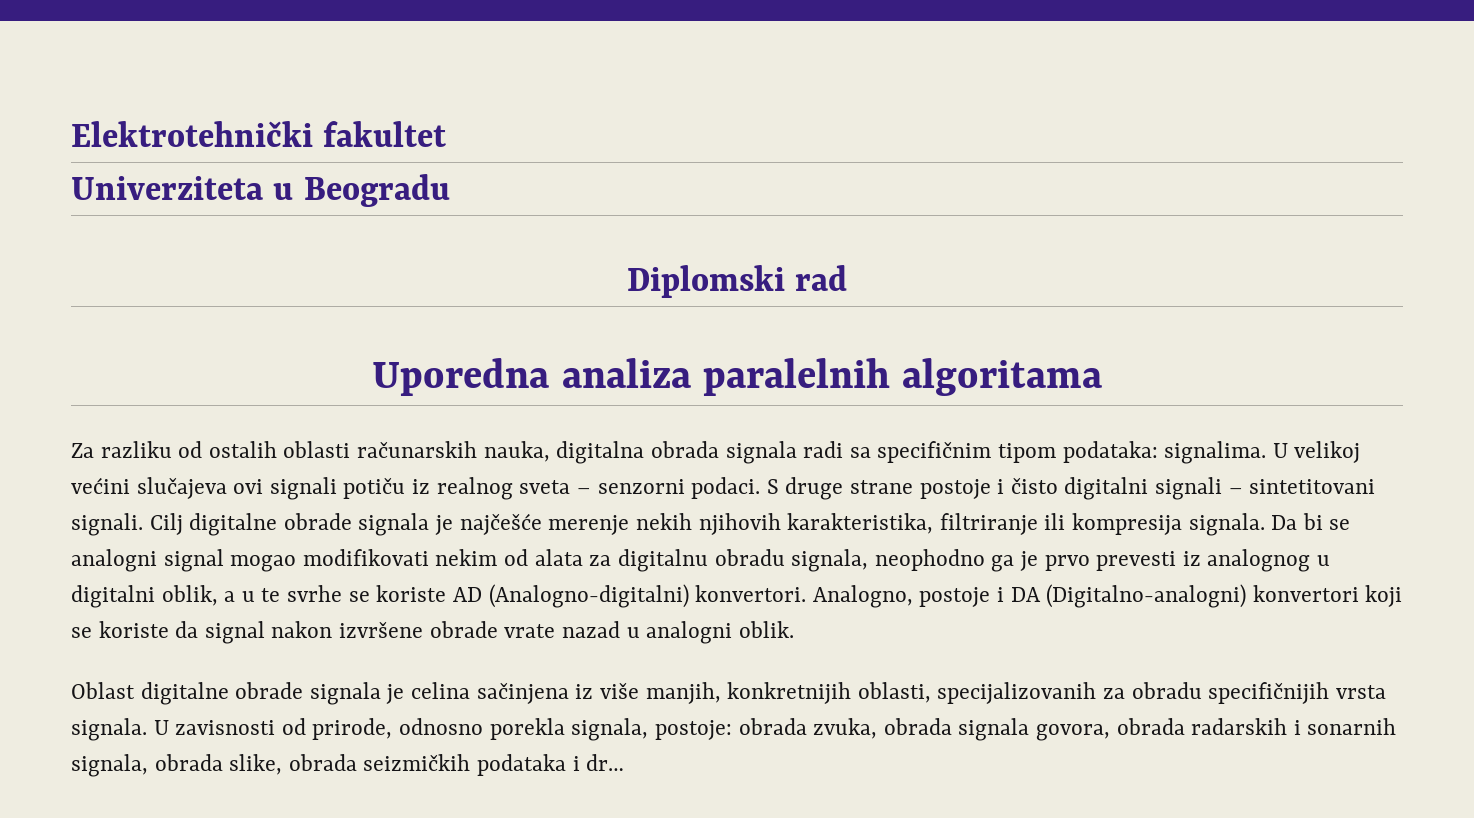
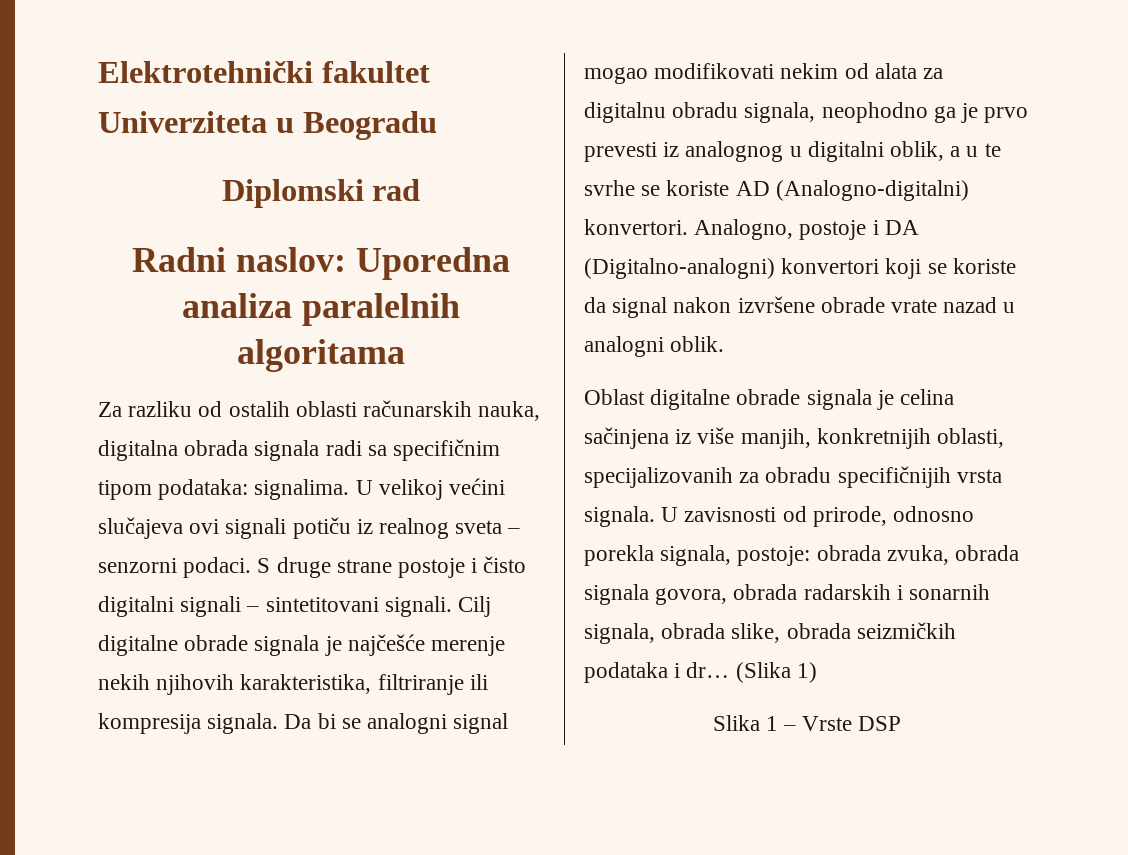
(848, 278) none -> [132,247,346,272] Radni naslov:
(625, 762) none -> [735,662,817,683] [712,715,902,731] (Slika 1) // Slika 1 – Vrste DSP

